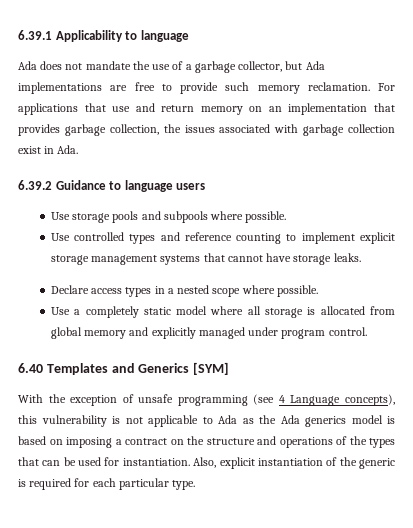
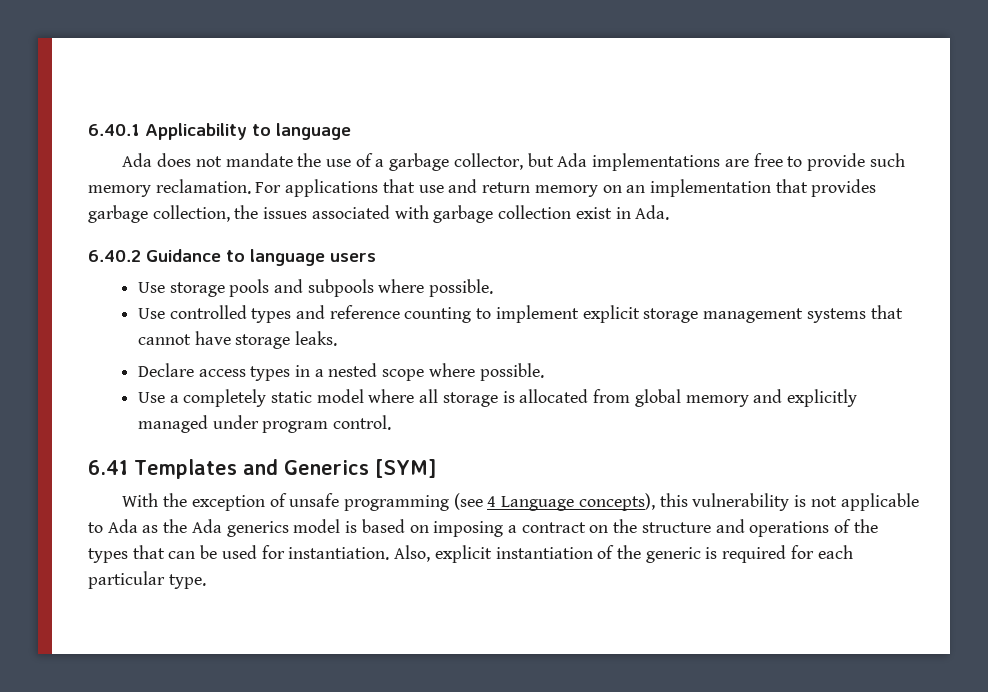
[18,30,52,40] 6.39.1 -> [88,124,140,136] 6.40.1
[18,180,52,190] 6.39.2 -> [88,250,141,262] 6.40.2
[18,363,43,373] 6.40 -> [88,460,128,475] 6.41

